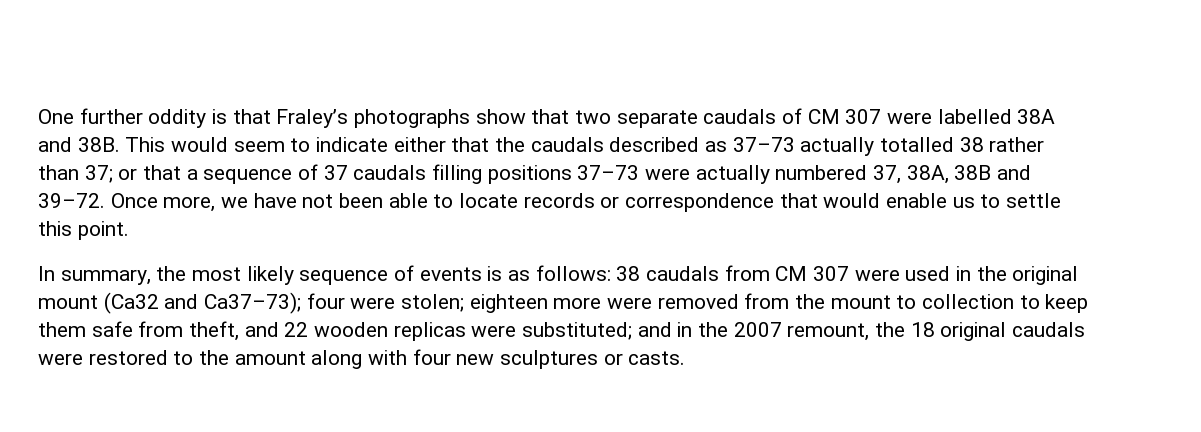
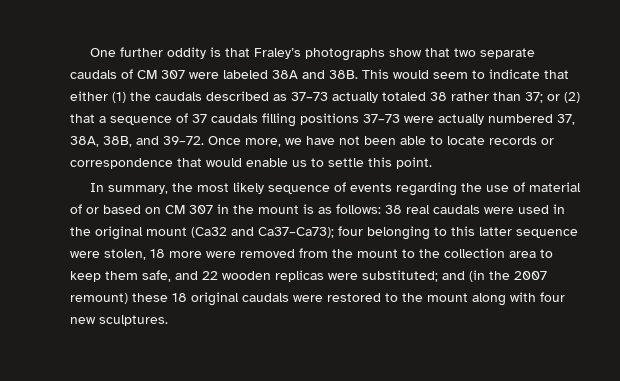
[937,109,1012,124] labelled -> [223,70,268,79] labeled
[393,137,490,152] either that -> [544,70,569,79] [70,91,126,103] that either (1)
[880,137,955,152] totalled -> [382,92,426,101] totaled
(138, 174) none -> [564,92,580,103] (2)
[954,165,992,180] 38B -> [103,136,132,147] 38B,
[487,265,850,281] is as follows: 38 caudals from CM 307 -> [395,182,581,196] [70,204,480,214] regarding the use of material of or based on CM 307 in the mount is as follows: 38 real caudals
[204,292,548,314] Ca37–73); four were stolen; eighteen -> [258,226,578,240] [70,249,165,260] Ca37–Ca73); four belonging to this latter sequence were stolen, 18
[922,294,1089,313] [38,321,240,341] collection to keep them safe from theft, -> [419,248,553,258] [70,270,171,282] the collection area to keep them safe,
[677,322,693,337] in -> [469,270,485,282] (in
[787,322,906,341] remount, the -> [70,293,168,304] remount) these
[234,351,306,365] amount -> [427,293,468,302] mount
[500,350,686,369] sculptures or casts. -> [99,315,168,326] sculptures.

